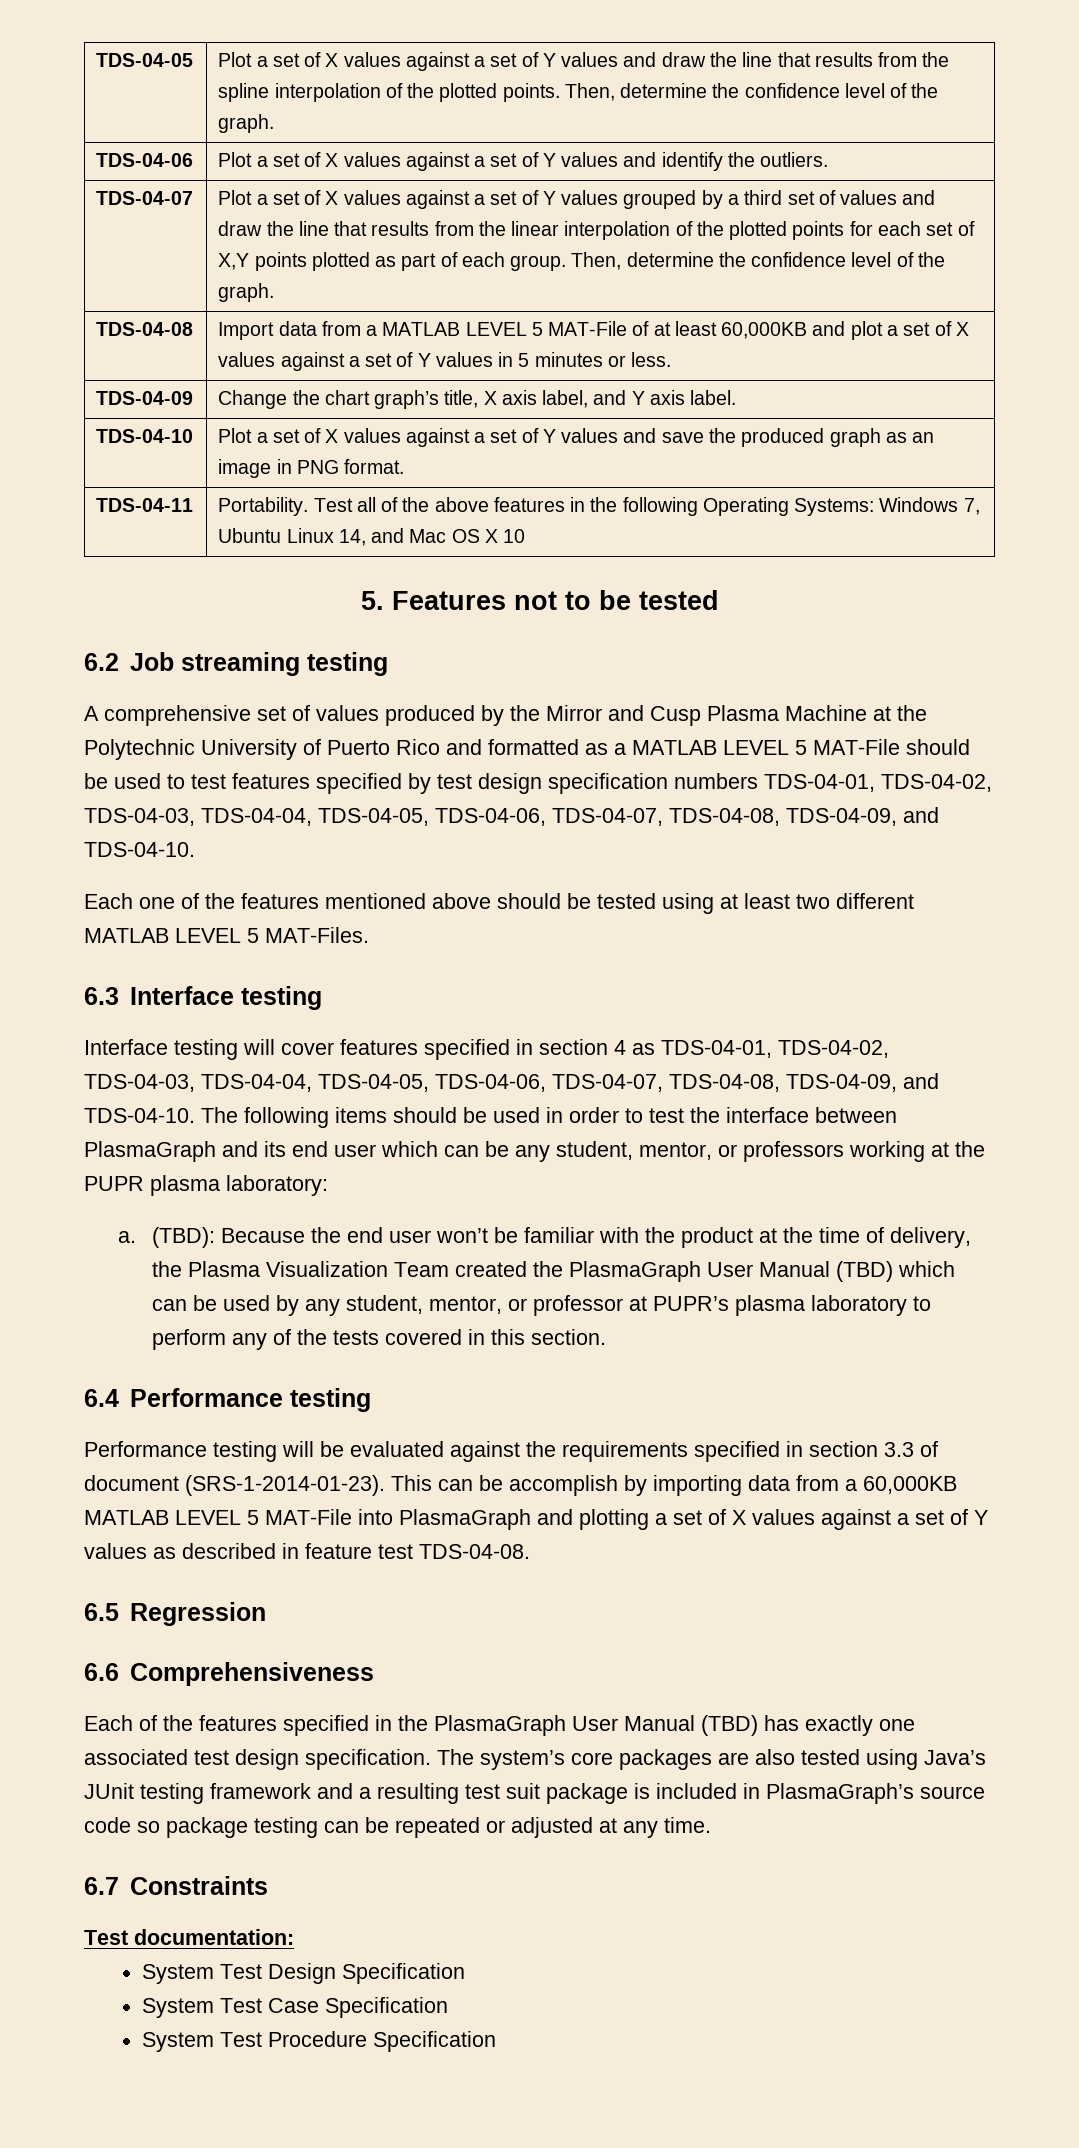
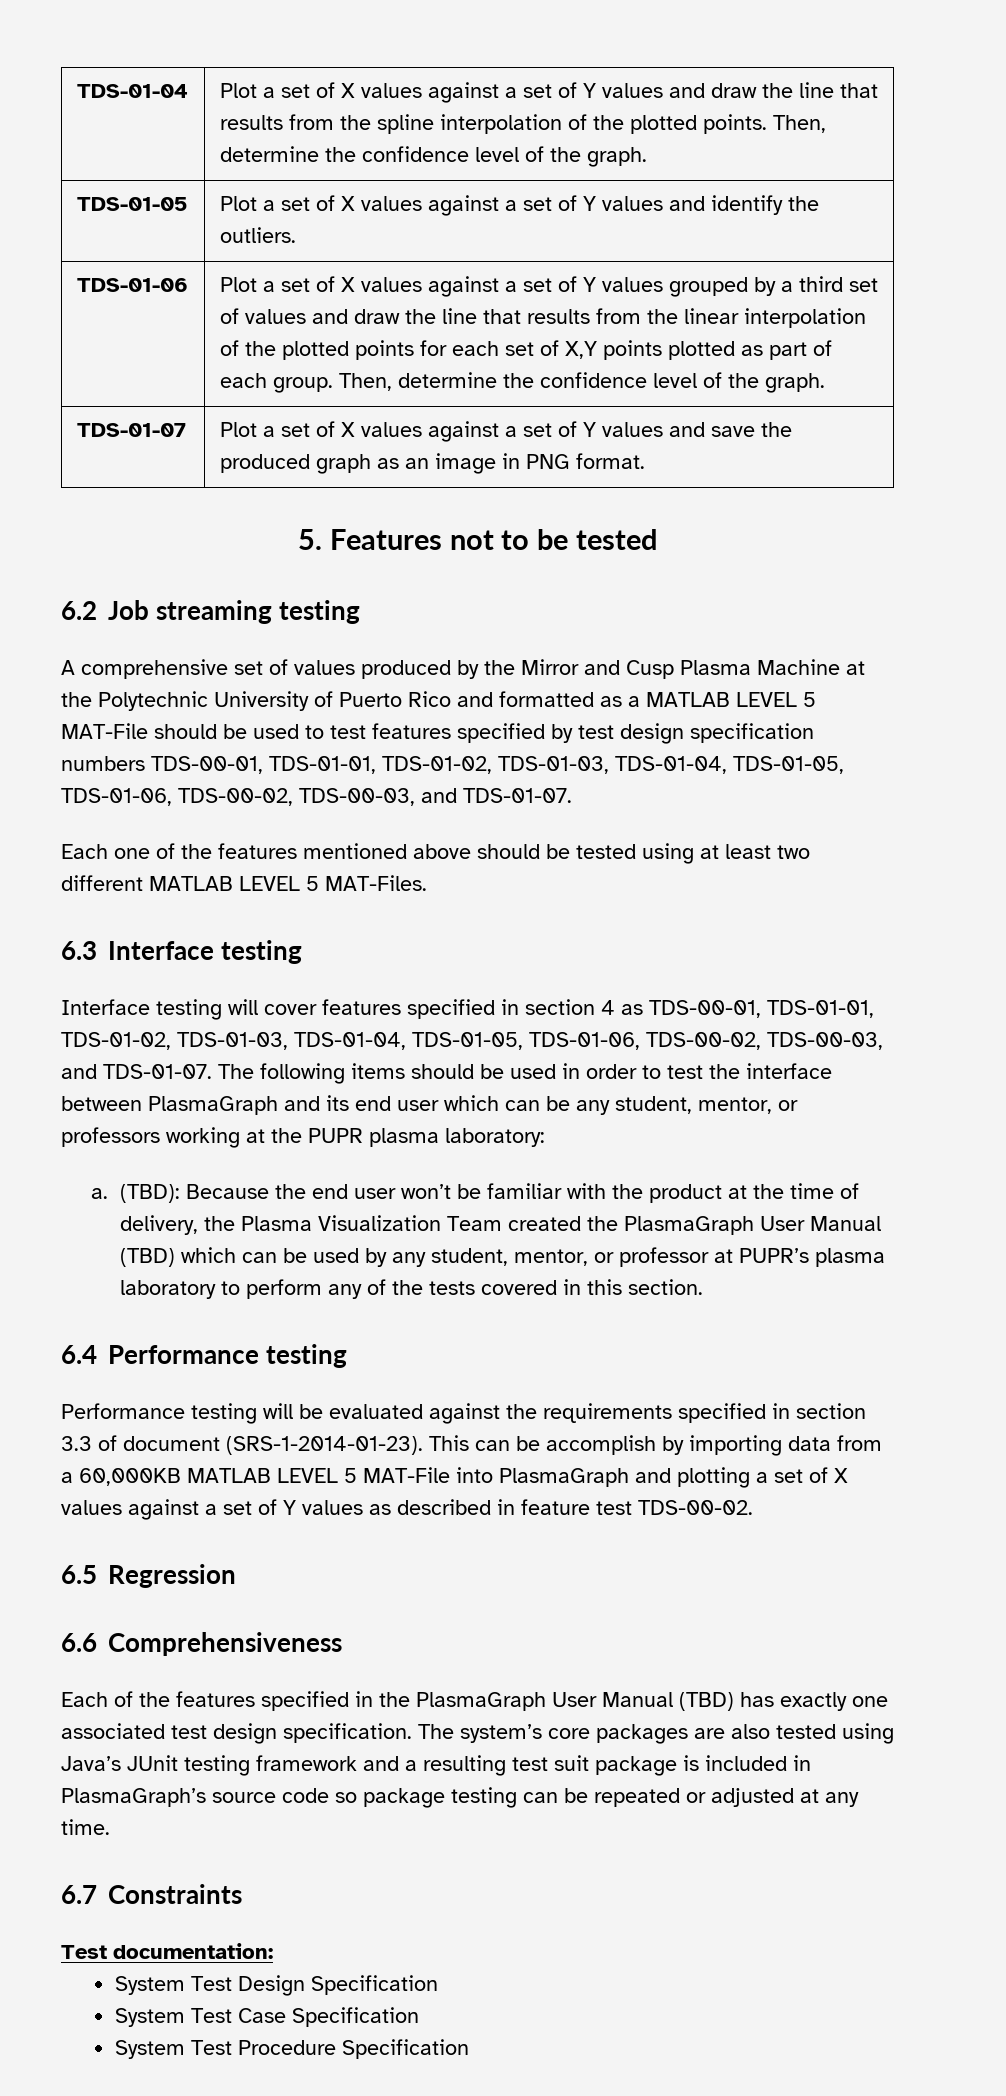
[96,53,194,67] TDS-04-05 -> [76,84,188,98] TDS-01-04
[96,153,194,167] TDS-04-06 -> [76,197,187,211] TDS-01-05
[96,191,194,205] TDS-04-07 -> [76,278,188,292] TDS-01-06
[96,322,194,336] [218,321,969,340] [218,352,672,371] [96,391,194,405] [218,390,737,409] [96,429,194,443] TDS-04-08 | Import data from a MATLAB LEVEL 5 MAT-File of at least 60,000KB and plot a set of X values against a set of Y values in 5 minutes or less. // TDS-04-09 | Change the chart graph’s title, X axis label, and Y axis label. // TDS-04-10 -> [76,423,186,437] TDS-01-07
[96,498,194,512] [218,497,980,516] [218,528,526,546] // TDS-04-11 | Portability. Test all of the above features in the following Operating Systems: Windows 7, Ubuntu Linux 14, and Mac OS X 10 -> (645, 461) none
[764,774,992,792] [84,807,939,826] [84,842,195,857] TDS-04-01, TDS-04-02, TDS-04-03, TDS-04-04, TDS-04-05, TDS-04-06, TDS-04-07, TDS-04-08, TDS-04-09, and TDS-04-10. -> [151,756,844,774] [61,788,572,806] TDS-00-01, TDS-01-01, TDS-01-02, TDS-01-03, TDS-01-04, TDS-01-05, TDS-01-06, TDS-00-02, TDS-00-03, and TDS-01-07.
[661,1040,889,1058] [84,1073,939,1092] [84,1108,195,1123] TDS-04-01, TDS-04-02, TDS-04-03, TDS-04-04, TDS-04-05, TDS-04-06, TDS-04-07, TDS-04-08, TDS-04-09, and TDS-04-10. -> [649,1000,874,1018] [61,1032,883,1050] [61,1064,212,1079] TDS-00-01, TDS-01-01, TDS-01-02, TDS-01-03, TDS-01-04, TDS-01-05, TDS-01-06, TDS-00-02, TDS-00-03, and TDS-01-07.
[419,1544,530,1559] TDS-04-08. -> [638,1500,753,1515] TDS-00-02.

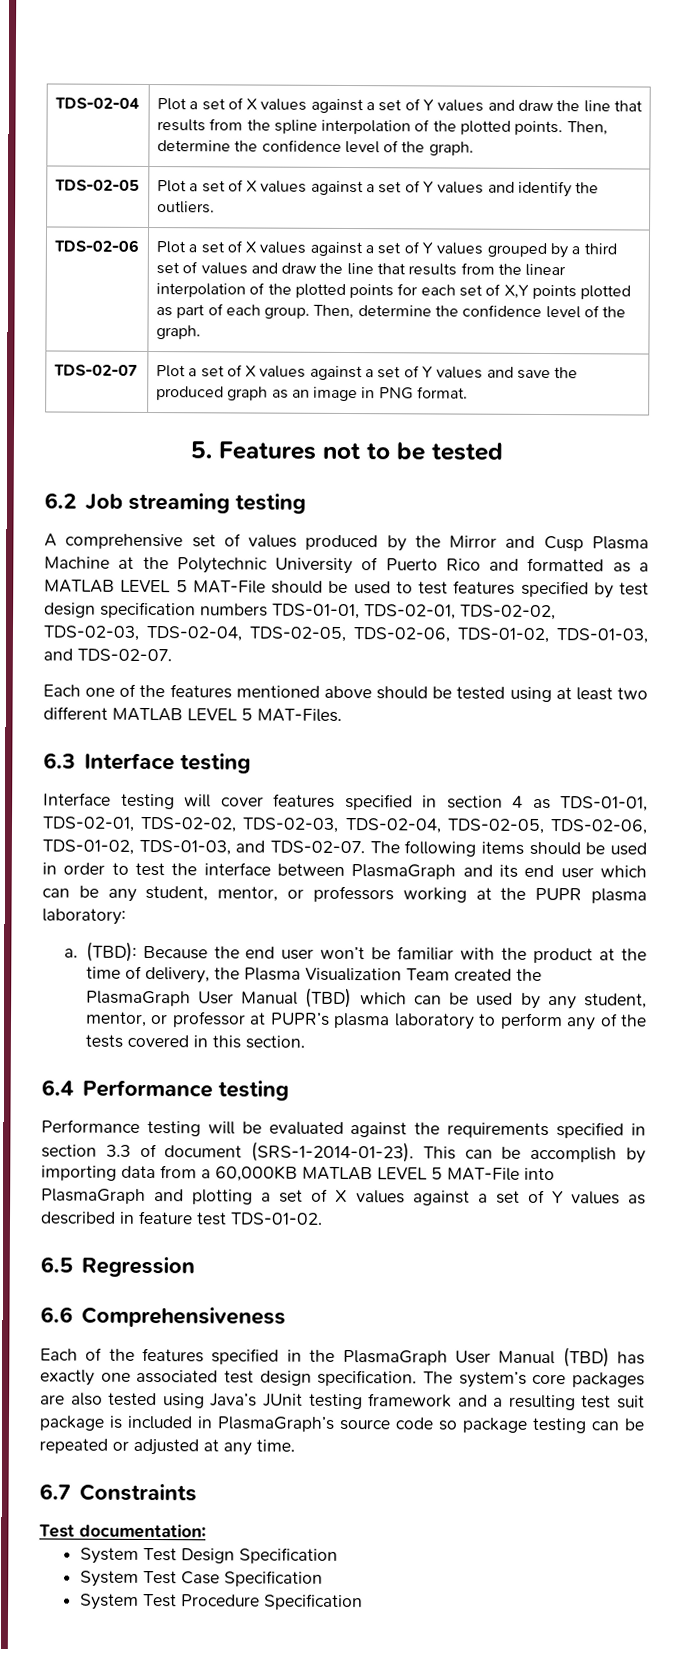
[76,84,188,98] TDS-01-04 -> [54,97,140,109] TDS-02-04
[76,197,187,211] TDS-01-05 -> [54,179,140,191] TDS-02-05
[76,278,188,292] TDS-01-06 -> [53,239,139,252] TDS-02-06
[76,423,186,437] TDS-01-07 -> [53,364,138,376] TDS-02-07
[151,756,844,774] [61,788,572,806] TDS-00-01, TDS-01-01, TDS-01-02, TDS-01-03, TDS-01-04, TDS-01-05, TDS-01-06, TDS-00-02, TDS-00-03, and TDS-01-07. -> [272,603,556,621] [43,625,649,644] [43,648,172,662] TDS-01-01, TDS-02-01, TDS-02-02, TDS-02-03, TDS-02-04, TDS-02-05, TDS-02-06, TDS-01-02, TDS-01-03, and TDS-02-07.
[649,1000,874,1018] [61,1032,883,1050] [61,1064,212,1079] TDS-00-01, TDS-01-01, TDS-01-02, TDS-01-03, TDS-01-04, TDS-01-05, TDS-01-06, TDS-00-02, TDS-00-03, and TDS-01-07. -> [560,796,648,812] [42,816,648,835] [42,839,365,856] TDS-01-01, TDS-02-01, TDS-02-02, TDS-02-03, TDS-02-04, TDS-02-05, TDS-02-06, TDS-01-02, TDS-01-03, and TDS-02-07.
[638,1500,753,1515] TDS-00-02. -> [230,1212,323,1225] TDS-01-02.

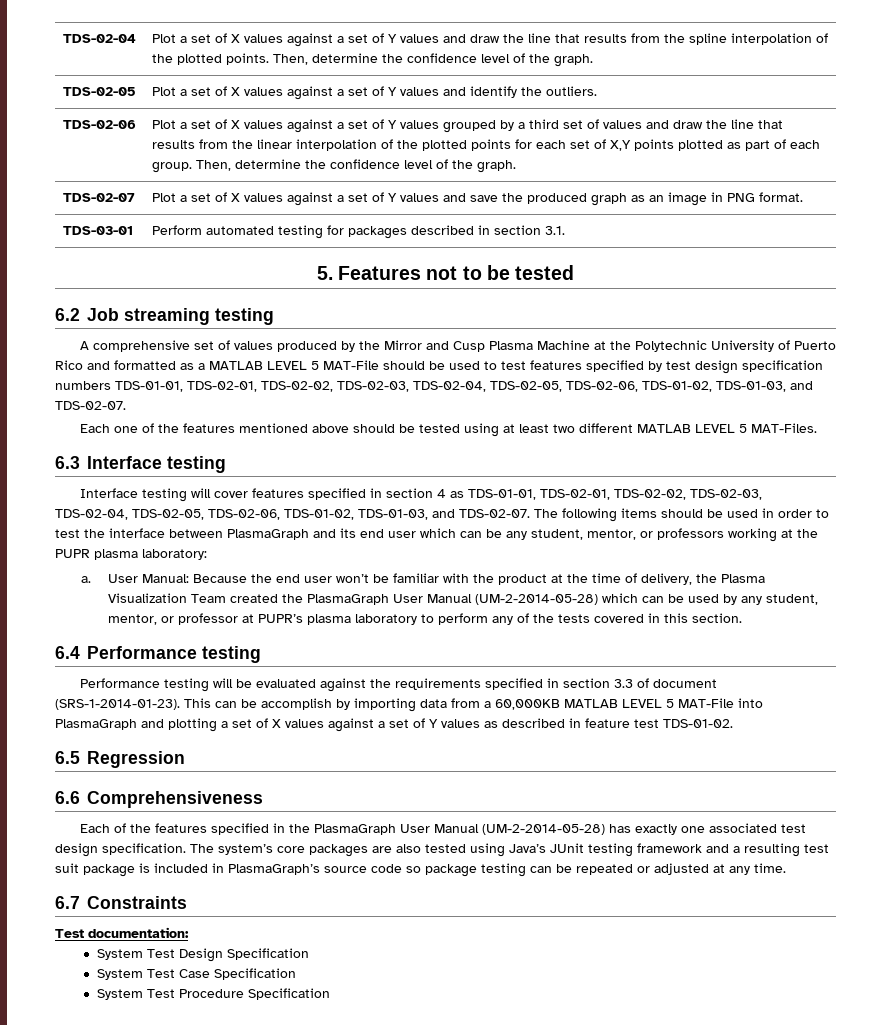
(469, 392) none -> [62,226,133,235] [151,225,565,239] // TDS-03-01 | Perform automated testing for packages described in section 3.1.
[85,941,137,962] (TBD): -> [107,574,189,583] User Manual:
[305,987,353,1009] (TBD) -> [474,594,598,605] (UM-2-2014-05-28)
[562,1347,610,1368] (TBD) -> [481,824,605,835] (UM-2-2014-05-28)

